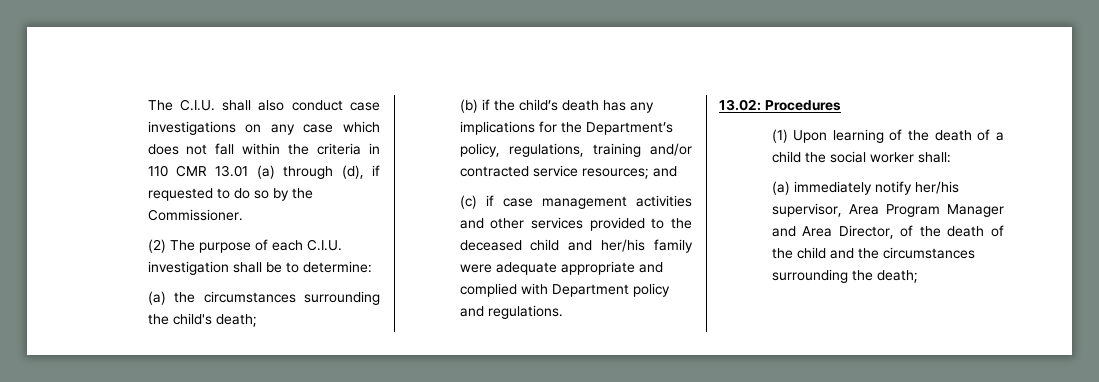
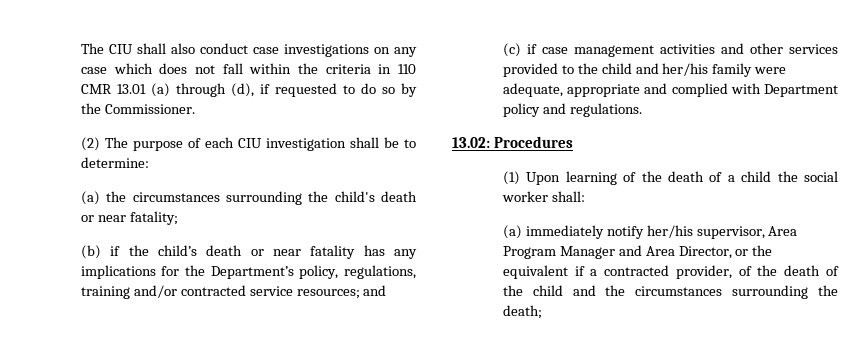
[147,99,215,111] The C.I.U. -> [80,43,133,54] The CIU
[306,239,342,251] C.I.U. -> [237,138,262,148] CIU
[215,314,257,327] death; -> [381,191,417,202] [80,211,178,225] death or near fatality;
(599, 105) none -> [250,245,356,259] or near fatality
[459,240,522,251] deceased -> (598, 68) none
[495,262,557,275] adequate -> [502,83,563,97] adequate,
(894, 232) none -> [735,245,773,256] [502,265,732,279] or the equivalent if a contracted provider,

